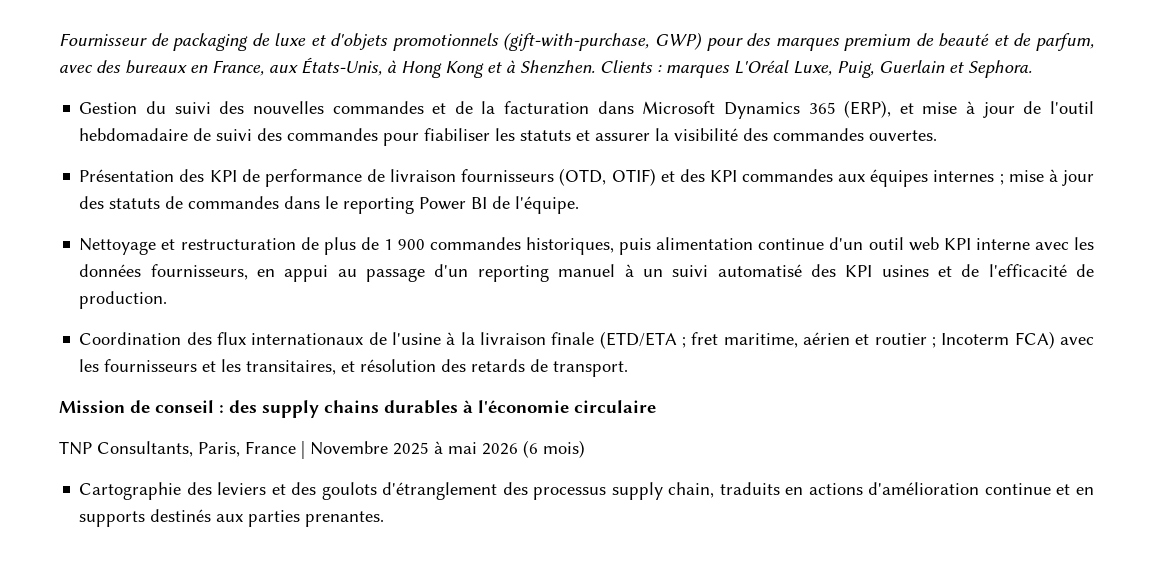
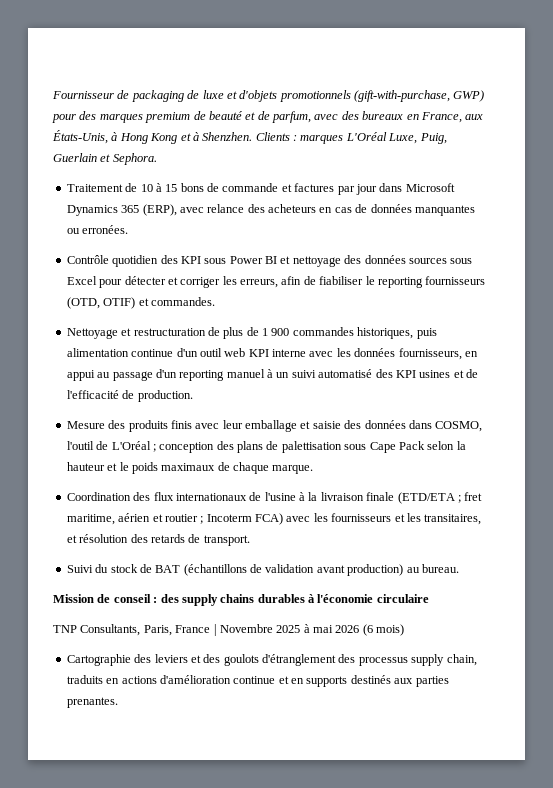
[79,101,590,114] Gestion du suivi des nouvelles commandes et de la facturation -> [66,183,377,195] Traitement de 10 à 15 bons de commande et factures par jour
[899,101,1095,118] [79,128,938,146] [79,168,1095,187] [79,196,580,214] et mise à jour de l'outil hebdomadaire de suivi des commandes pour fiabiliser les statuts et assurer la visibilité des commandes ouvertes. // Présentation des KPI de performance de livraison fournisseurs (OTD, OTIF) et des KPI commandes aux équipes internes ; mise à jour des statuts de commandes dans le reporting Power BI de l'équipe. -> [179,204,475,216] [66,225,129,234] [66,255,473,267] [66,276,486,288] [66,297,215,309] avec relance des acheteurs en cas de données manquantes ou erronées. // Contrôle quotidien des KPI sous Power BI et nettoyage des données sources sous Excel pour détecter et corriger les erreurs, afin de fiabiliser le reporting fournisseurs (OTD, OTIF) et commandes.
(168, 300) none -> [66,420,483,432] [66,441,466,453] [66,462,314,474] // Mesure des produits finis avec leur emballage et saisie des données dans COSMO, l'outil de L'Oréal ; conception des plans de palettisation sous Cape Pack selon la hauteur et le poids maximaux de chaque marque.
(629, 369) none -> [66,564,459,576] // Suivi du stock de BAT (échantillons de validation avant production) au bureau.

